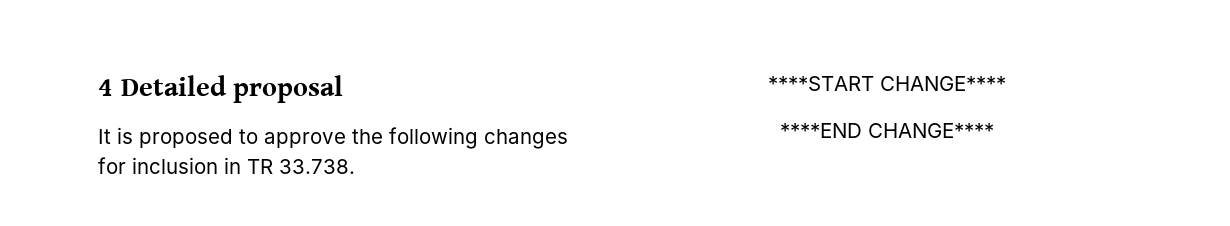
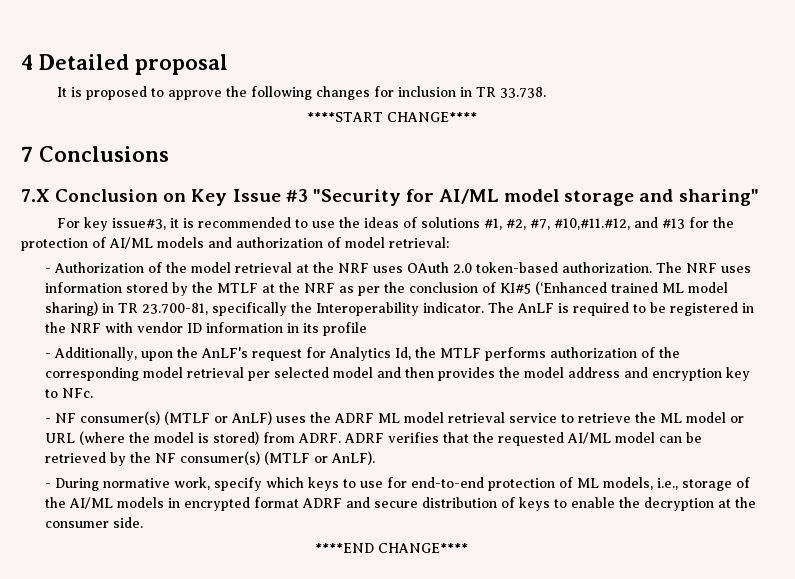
(1006, 83) none -> [21,146,169,162] [21,189,759,206] [56,217,734,231] [21,237,449,251] [44,262,751,273] [44,281,728,296] [44,301,754,316] [44,322,367,336] [44,347,680,361] [44,367,750,381] [44,388,93,398] [44,411,744,425] [44,431,702,446] [44,451,375,466] [44,477,750,491] [44,497,756,511] [44,517,143,528] // 7 Conclusions // 7.X Conclusion on Key Issue #3 "Security for AI/ML model storage and sharing" // For key issue#3, it is recommended to use the ideas of solutions #1, #2, #7, #10,#11.#12, and #13 for the protection of AI/ML models and authorization of model retrieval: // - Authorization of the model retrieval at the NRF uses OAuth 2.0 token-based authorization. The NRF uses information stored by the MTLF at the NRF as per the conclusion of KI#5 (‘Enhanced trained ML model sharing) in TR 23.700-81, specifically the Interoperability indicator. The AnLF is required to be registered in the NRF with vendor ID information in its profile // - Additionally, upon the AnLF's request for Analytics Id, the MTLF performs authorization of the corresponding model retrieval per selected model and then provides the model address and encryption key to NFc. // - NF consumer(s) (MTLF or AnLF) uses the ADRF ML model retrieval service to retrieve the ML model or URL (where the model is stored) from ADRF. ADRF verifies that the requested AI/ML model can be retrieved by the NF consumer(s) (MTLF or AnLF). // - During normative work, specify which keys to use for end-to-end protection of ML models, i.e., storage of the AI/ML models in encrypted format ADRF and secure distribution of keys to enable the decryption at the consumer side.

